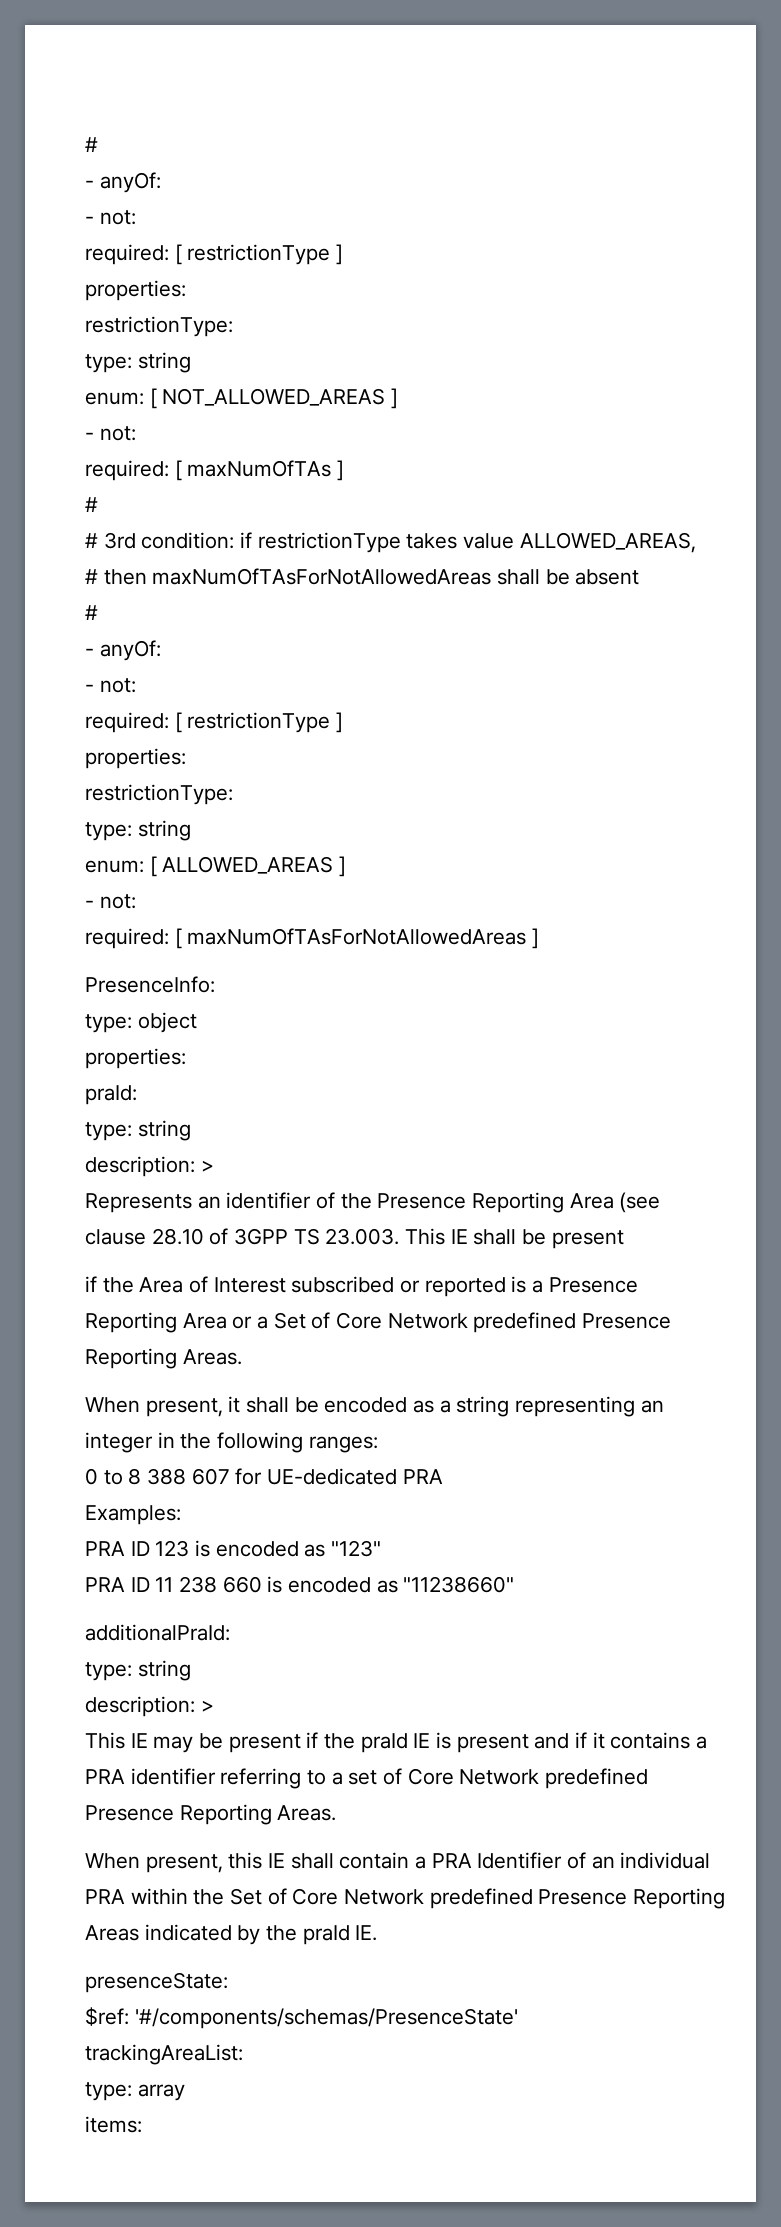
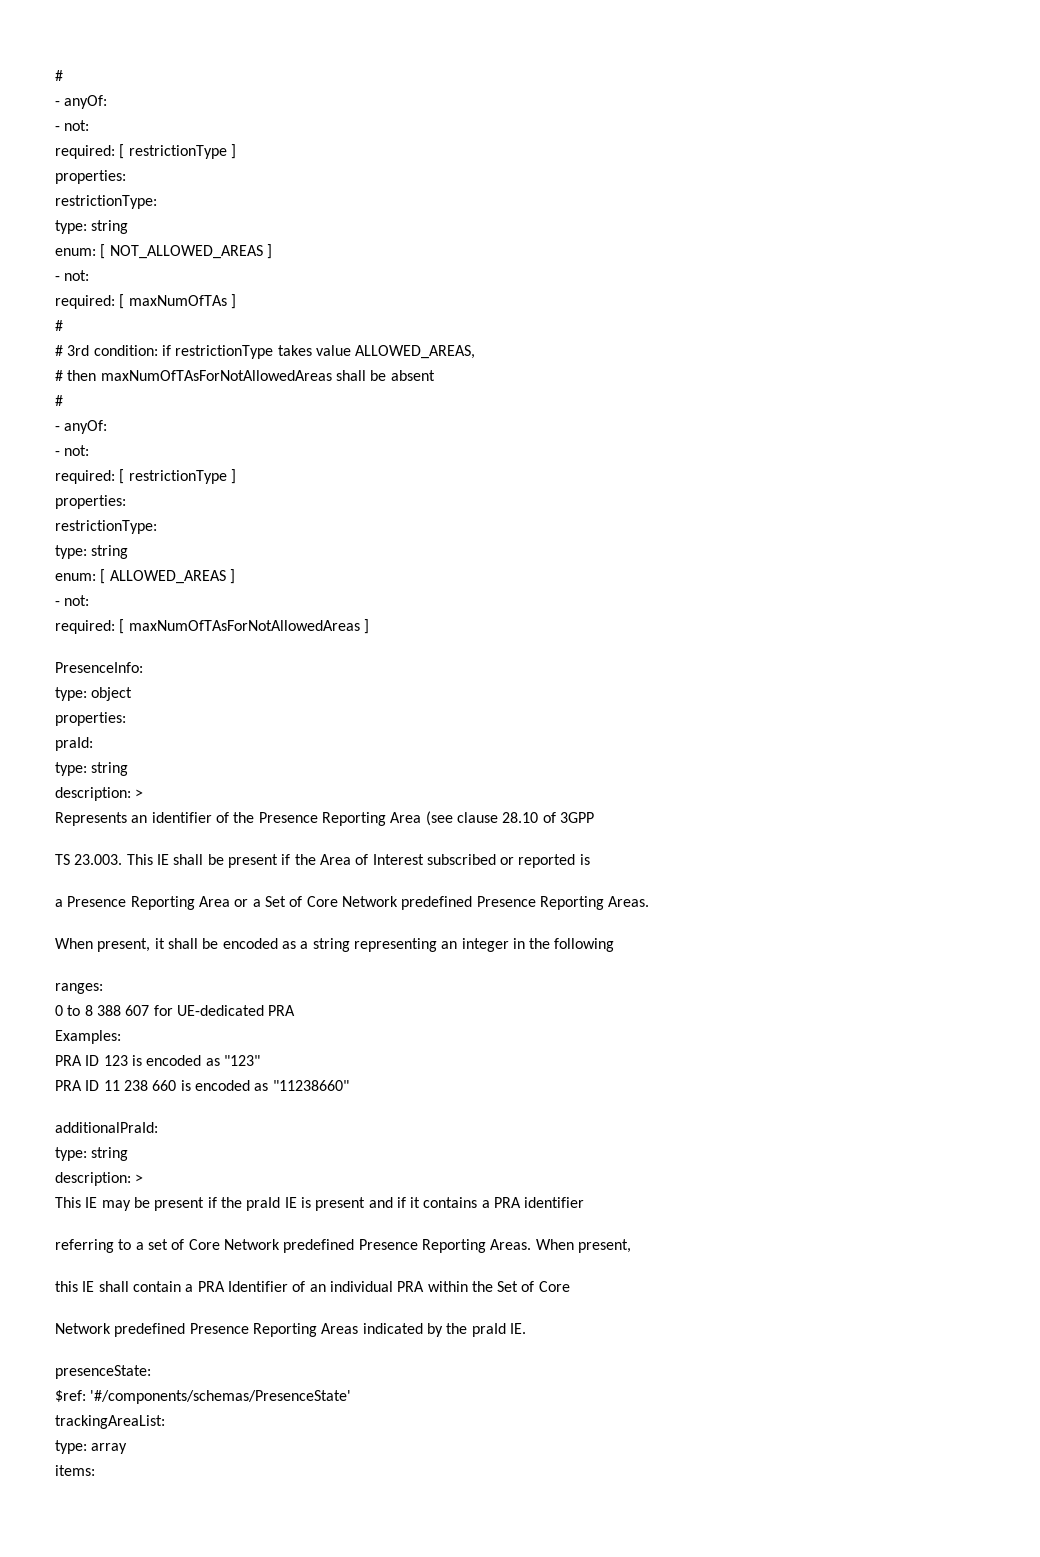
(289, 1236) none -> (594, 817) //
(624, 1239) // -> (278, 861) none
(527, 1284) none -> (590, 859) //
(304, 1442) none -> (615, 945) //
(216, 1776) none -> (585, 1202) //
[85,1853,223,1873] // When present, -> [535,1239,631,1253] When present, //
(339, 1896) none -> (570, 1286) //

